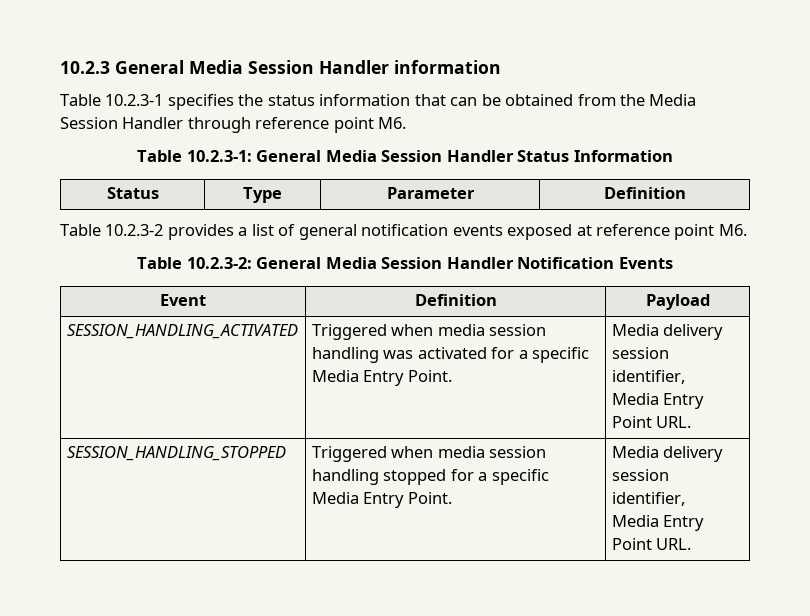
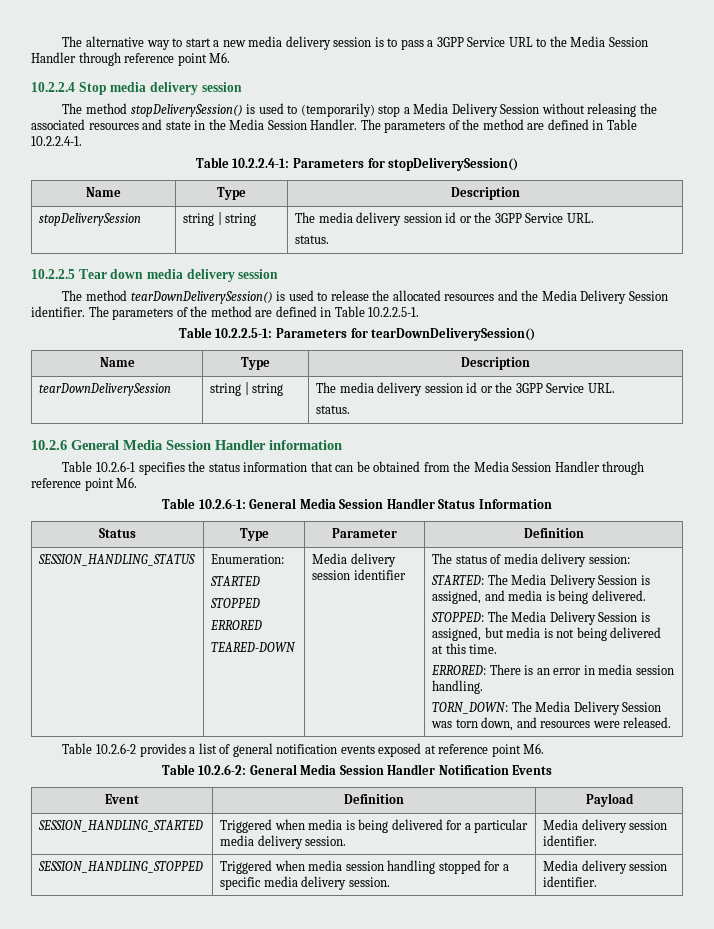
[60,61,110,74] 10.2.3 -> [62,36,648,50] [31,52,231,66] [31,82,242,95] [62,103,657,117] [31,119,637,133] [31,136,82,146] [195,157,519,171] [86,187,121,197] [217,187,246,200] [450,187,520,200] [39,213,142,226] [183,212,257,226] [295,212,594,226] [295,235,330,244] [31,269,279,282] [62,290,668,304] [31,306,420,320] [178,327,536,341] [99,357,135,367] [241,357,270,370] [461,357,530,370] [39,383,172,396] [210,382,284,396] [316,382,615,396] [316,405,351,414] [31,440,67,450] The alternative way to start a new media delivery session is to pass a 3GPP Service URL to the Media Session Handler through reference point M6. // 10.2.2.4 Stop media delivery session // The method stopDeliverySession() is used to (temporarily) stop a Media Delivery Session without releasing the associated resources and state in the Media Session Handler. The parameters of the method are defined in Table 10.2.2.4-1. // Table 10.2.2.4-1: Parameters for stopDeliverySession() // Name | Type | Description // stopDeliverySession | string | string | The media delivery session id or the 3GPP Service URL. // status. // 10.2.2.5 Tear down media delivery session // The method tearDownDeliverySession() is used to release the allocated resources and the Media Delivery Session identifier. The parameters of the method are defined in Table 10.2.2.5-1. // Table 10.2.2.5-1: Parameters for tearDownDeliverySession() // Name | Type | Description // tearDownDeliverySession | string | string | The media delivery session id or the 3GPP Service URL. // status. // 10.2.6
[105,94,164,106] 10.2.3-1 -> [95,461,135,472] 10.2.6-1
[186,150,252,162] 10.2.3-1: -> [198,498,246,509] 10.2.6-1:
[60,224,164,236] // Table 10.2.3-2 -> [38,554,196,566] [211,554,285,564] [210,576,261,586] [210,598,261,608] [210,620,263,630] [211,642,297,652] [312,553,396,567] [312,569,406,580] [432,553,630,567] [431,574,650,588] [432,590,646,604] [431,611,650,625] [432,627,662,641] [432,643,498,654] [431,664,674,675] [432,680,484,694] [432,701,662,715] [431,717,672,731] [62,743,136,754] // SESSION_HANDLING_STATUS | Enumeration: // STARTED // STOPPED // ERRORED // TEARED-DOWN | Media delivery session identifier | The status of media delivery session: // STARTED: The Media Delivery Session is assigned, and media is being delivered. // STOPPED: The Media Delivery Session is assigned, but media is not being delivered at this time. // ERRORED: There is an error in media session handling. // TORN_DOWN: The Media Delivery Session was torn down, and resources were released. // Table 10.2.6-2
[186,257,252,269] 10.2.3-2: -> [198,764,247,775] 10.2.6-2:
[66,324,298,339] [311,324,547,340] [311,347,590,363] [311,370,452,386] [611,324,724,340] [611,347,669,359] [611,370,685,384] [611,393,705,409] [611,416,692,428] SESSION_HANDLING_ACTIVATED | Triggered when media session handling was activated for a specific Media Entry Point. | Media delivery session identifier, // Media Entry Point URL. -> [38,820,204,832] [220,819,529,833] [220,835,347,849] [543,819,668,833] [543,835,598,846] SESSION_HANDLING_STARTED | Triggered when media is being delivered for a particular media delivery session. | Media delivery session identifier.
[311,492,452,508] [611,446,724,462] [611,469,669,481] [611,492,685,506] [611,515,705,531] [611,538,692,550] Media Entry Point. | Media delivery session identifier, // Media Entry Point URL. -> [263,876,390,890] [543,860,668,874] [543,876,598,887] media delivery session. | Media delivery session identifier.

